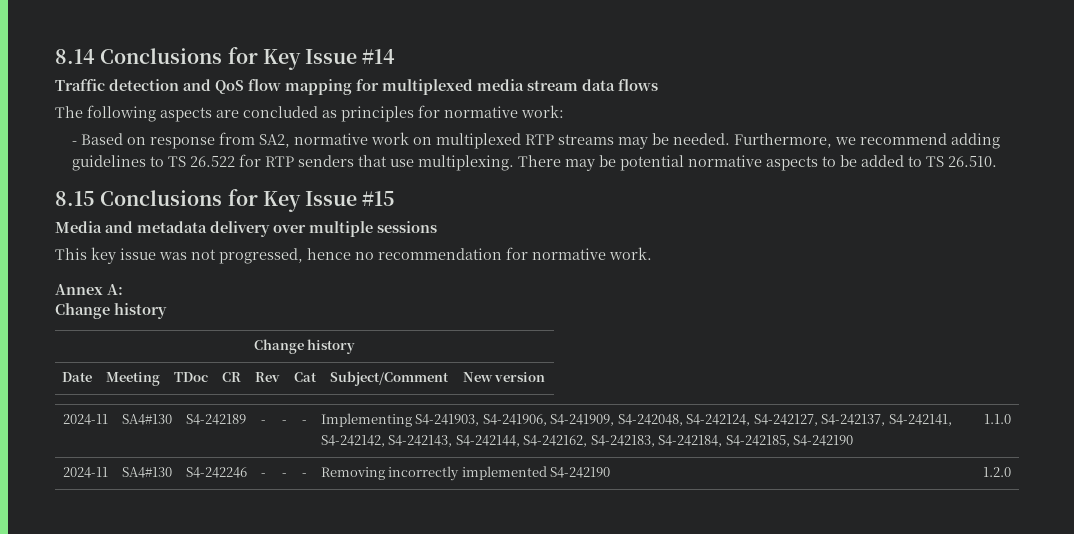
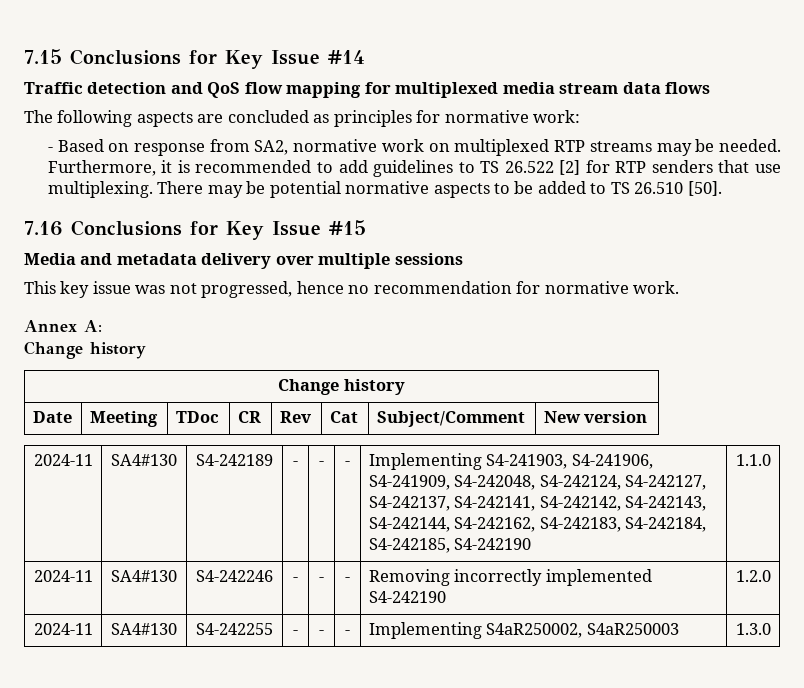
[55,49,95,64] 8.14 -> [24,49,62,64] 7.15
[835,133,1001,149] we recommend adding -> [161,160,368,173] it is recommended to add
(236, 161) none -> [559,160,581,175] [2]
[948,156,998,167] [55,191,95,206] 26.510. // 8.15 -> [634,181,722,196] [24,221,63,236] 26.510 [50]. // 7.16
(1011, 472) none -> [33,623,93,635] [111,623,177,635] [196,623,273,635] [293,630,298,635] [319,630,324,635] [345,630,350,635] [368,622,679,639] [735,623,771,635] // 2024-11 | SA4#130 | S4-242255 | - | - | - | Implementing S4aR250002, S4aR250003 | 1.3.0

